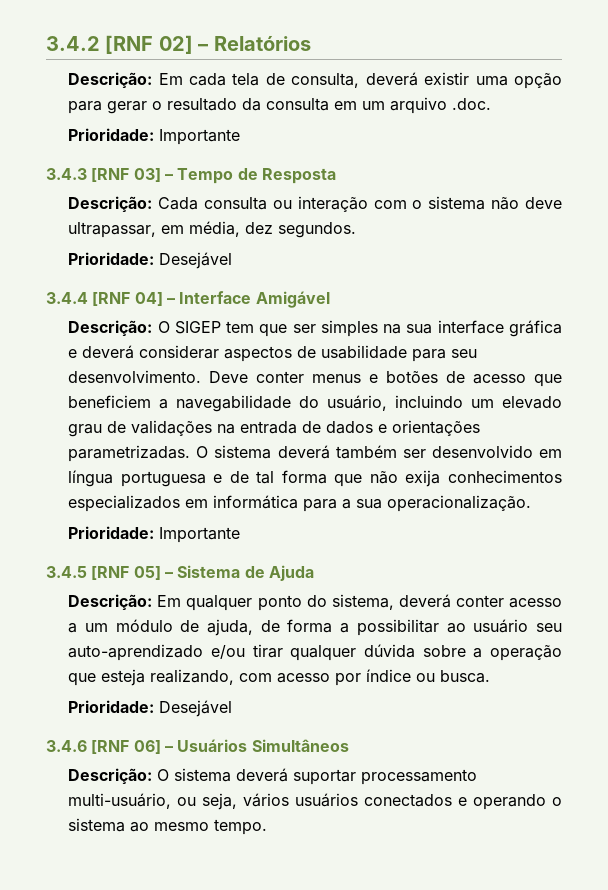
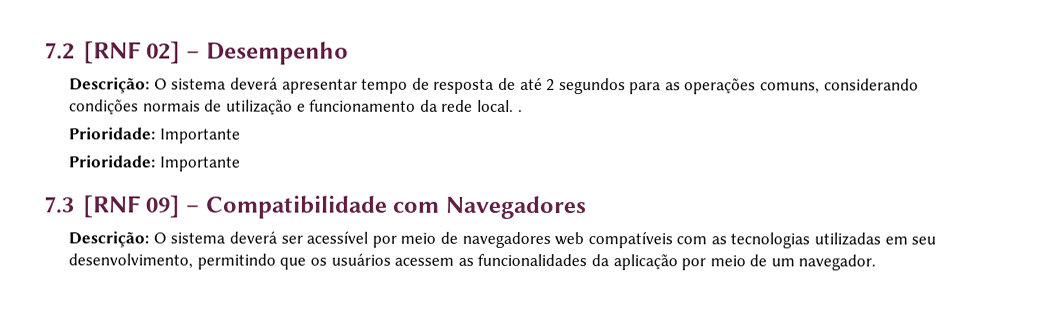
[46,36,100,51] 3.4.2 -> [44,42,75,60] 7.2
[213,35,311,51] [68,72,562,89] [68,97,492,114] [68,128,241,145] [46,168,336,184] [68,196,563,212] [68,221,357,238] [68,252,233,269] [46,291,330,308] [68,320,562,337] [68,345,478,362] [68,370,562,387] [68,395,562,412] [68,420,481,437] [68,445,562,462] [68,470,562,487] [68,495,532,512] [68,526,241,543] [46,565,314,581] [68,594,562,611] [68,619,562,636] [68,644,562,661] [68,669,491,686] [68,700,233,717] [46,739,349,754] [68,768,478,785] [68,793,562,810] [68,818,268,835] Relatórios // Descrição: Em cada tela de consulta, deverá existir uma opção para gerar o resultado da consulta em um arquivo .doc. // Prioridade: Importante // 3.4.3 [RNF 03] – Tempo de Resposta // Descrição: Cada consulta ou interação com o sistema não deve ultrapassar, em média, dez segundos. // Prioridade: Desejável // 3.4.4 [RNF 04] – Interface Amigável // Descrição: O SIGEP tem que ser simples na sua interface gráfica e deverá considerar aspectos de usabilidade para seu desenvolvimento. Deve conter menus e botões de acesso que beneficiem a navegabilidade do usuário, incluindo um elevado grau de validações na entrada de dados e orientações parametrizadas. O sistema deverá também ser desenvolvido em língua portuguesa e de tal forma que não exija conhecimentos especializados em informática para a sua operacionalização. // Prioridade: Importante // 3.4.5 [RNF 05] – Sistema de Ajuda // Descrição: Em qualquer ponto do sistema, deverá conter acesso a um módulo de ajuda, de forma a possibilitar ao usuário seu auto-aprendizado e/ou tirar qualquer dúvida sobre a operação que esteja realizando, com acesso por índice ou busca. // Prioridade: Desejável // 3.4.6 [RNF 06] – Usuários Simultâneos // Descrição: O sistema deverá suportar processamento multi-usuário, ou seja, vários usuários conectados e operando o sistema ao mesmo tempo. -> [205,41,349,65] [69,77,919,95] [69,99,523,115] [69,127,241,144] [68,155,241,172] [43,195,586,220] [68,230,937,249] [68,253,877,271] Desempenho // Descrição: O sistema deverá apresentar tempo de resposta de até 2 segundos para as operações comuns, considerando condições normais de utilização e funcionamento da rede local. . // Prioridade: Importante // Prioridade: Importante // 7.3 [RNF 09] – Compatibilidade com Navegadores // Descrição: O sistema deverá ser acessível por meio de navegadores web compatíveis com as tecnologias utilizadas em seu desenvolvimento, permitindo que os usuários acessem as funcionalidades da aplicação por meio de um navegador.

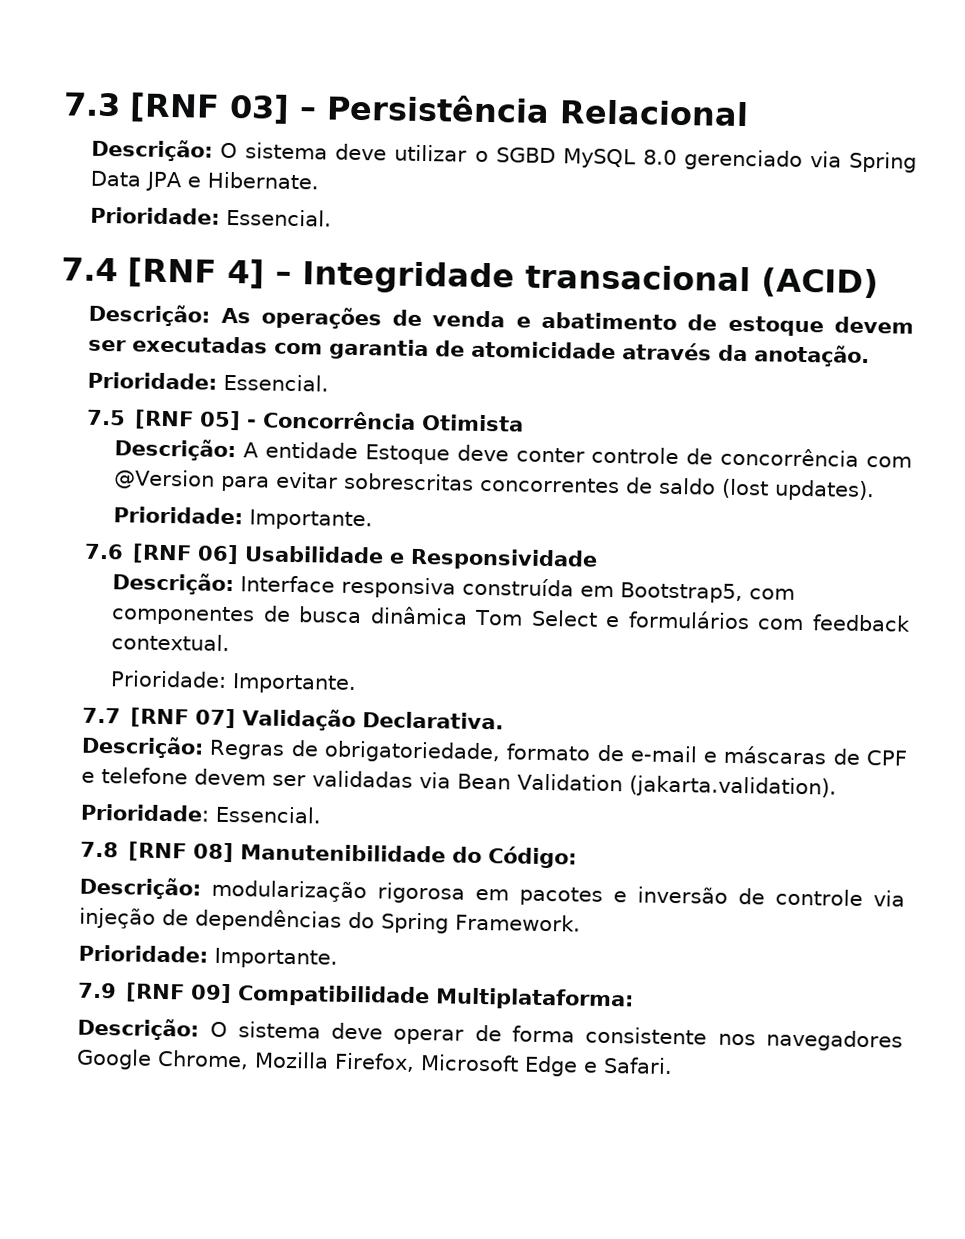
[44,41,349,65] [69,77,919,95] [69,99,523,115] [69,127,241,144] [68,155,241,172] [43,195,586,220] [68,230,937,249] [68,253,877,271] 7.2 [RNF 02] – Desempenho // Descrição: O sistema deverá apresentar tempo de resposta de até 2 segundos para as operações comuns, considerando condições normais de utilização e funcionamento da rede local. . // Prioridade: Importante // Prioridade: Importante // 7.3 [RNF 09] – Compatibilidade com Navegadores // Descrição: O sistema deverá ser acessível por meio de navegadores web compatíveis com as tecnologias utilizadas em seu desenvolvimento, permitindo que os usuários acessem as funcionalidades da aplicação por meio de um navegador. -> [63,92,750,127] [91,138,917,173] [90,170,320,192] [90,206,333,227] [61,257,880,299] [88,303,914,337] [88,335,871,368] [87,371,330,392] [87,409,525,432] [114,438,913,468] [114,469,876,502] [113,506,374,531] [84,543,599,571] [112,572,796,604] [111,605,912,632] [111,633,231,652] [110,670,358,695] [82,707,505,732] [81,735,908,766] [81,767,838,799] [80,803,323,824] [80,841,578,869] [79,876,905,907] [79,907,582,934] [78,944,339,969] [78,982,635,1011] [77,1017,903,1052] [76,1048,674,1077] 7.3 [RNF 03] – Persistência Relacional // Descrição: O sistema deve utilizar o SGBD MySQL 8.0 gerenciado via Spring Data JPA e Hibernate. // Prioridade: Essencial. // 7.4 [RNF 4] – Integridade transacional (ACID) // Descrição: As operações de venda e abatimento de estoque devem ser executadas com garantia de atomicidade através da anotação. // Prioridade: Essencial. // 7.5 [RNF 05] - Concorrência Otimista // Descrição: A entidade Estoque deve conter controle de concorrência com @Version para evitar sobrescritas concorrentes de saldo (lost updates). // Prioridade: Importante. // 7.6 [RNF 06] Usabilidade e Responsividade // Descrição: Interface responsiva construída em Bootstrap5, com componentes de busca dinâmica Tom Select e formulários com feedback contextual. // Prioridade: Importante. // 7.7 [RNF 07] Validação Declarativa. // Descrição: Regras de obrigatoriedade, formato de e-mail e máscaras de CPF e telefone devem ser validadas via Bean Validation (jakarta.validation). // Prioridade: Essencial. // 7.8 [RNF 08] Manutenibilidade do Código: // Descrição: modularização rigorosa em pacotes e inversão de controle via injeção de dependências do Spring Framework. // Prioridade: Importante. // 7.9 [RNF 09] Compatibilidade Multiplataforma: // Descrição: O sistema deve operar de forma consistente nos navegadores Google Chrome, Mozilla Firefox, Microsoft Edge e Safari.

